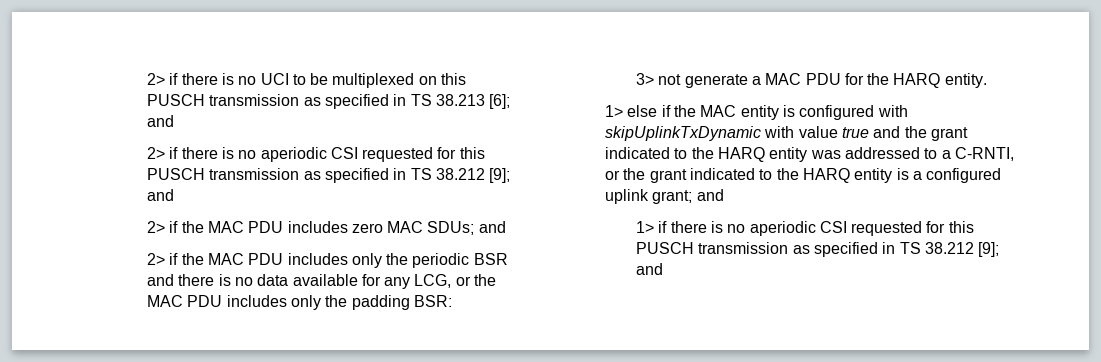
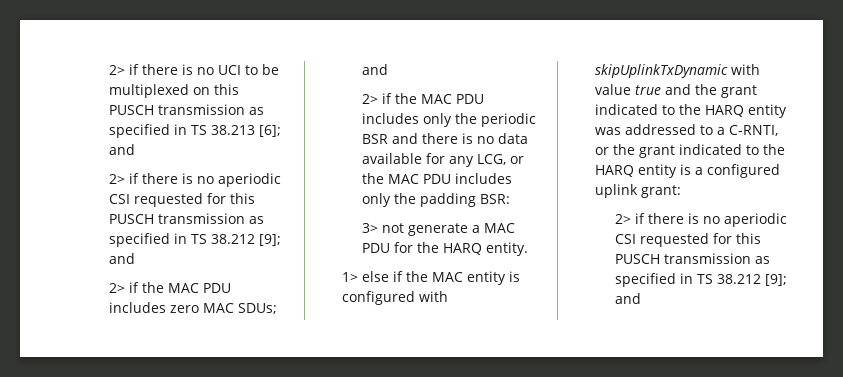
[652,189,724,204] [635,221,654,233] grant; and // 1> -> [641,185,682,198] [615,214,632,224] grant: // 2>

